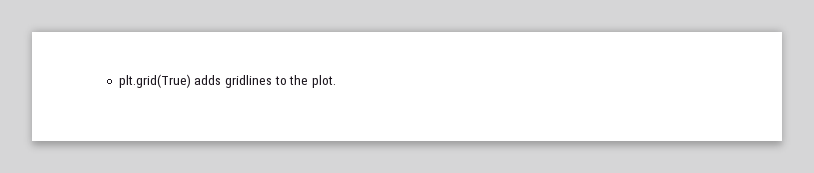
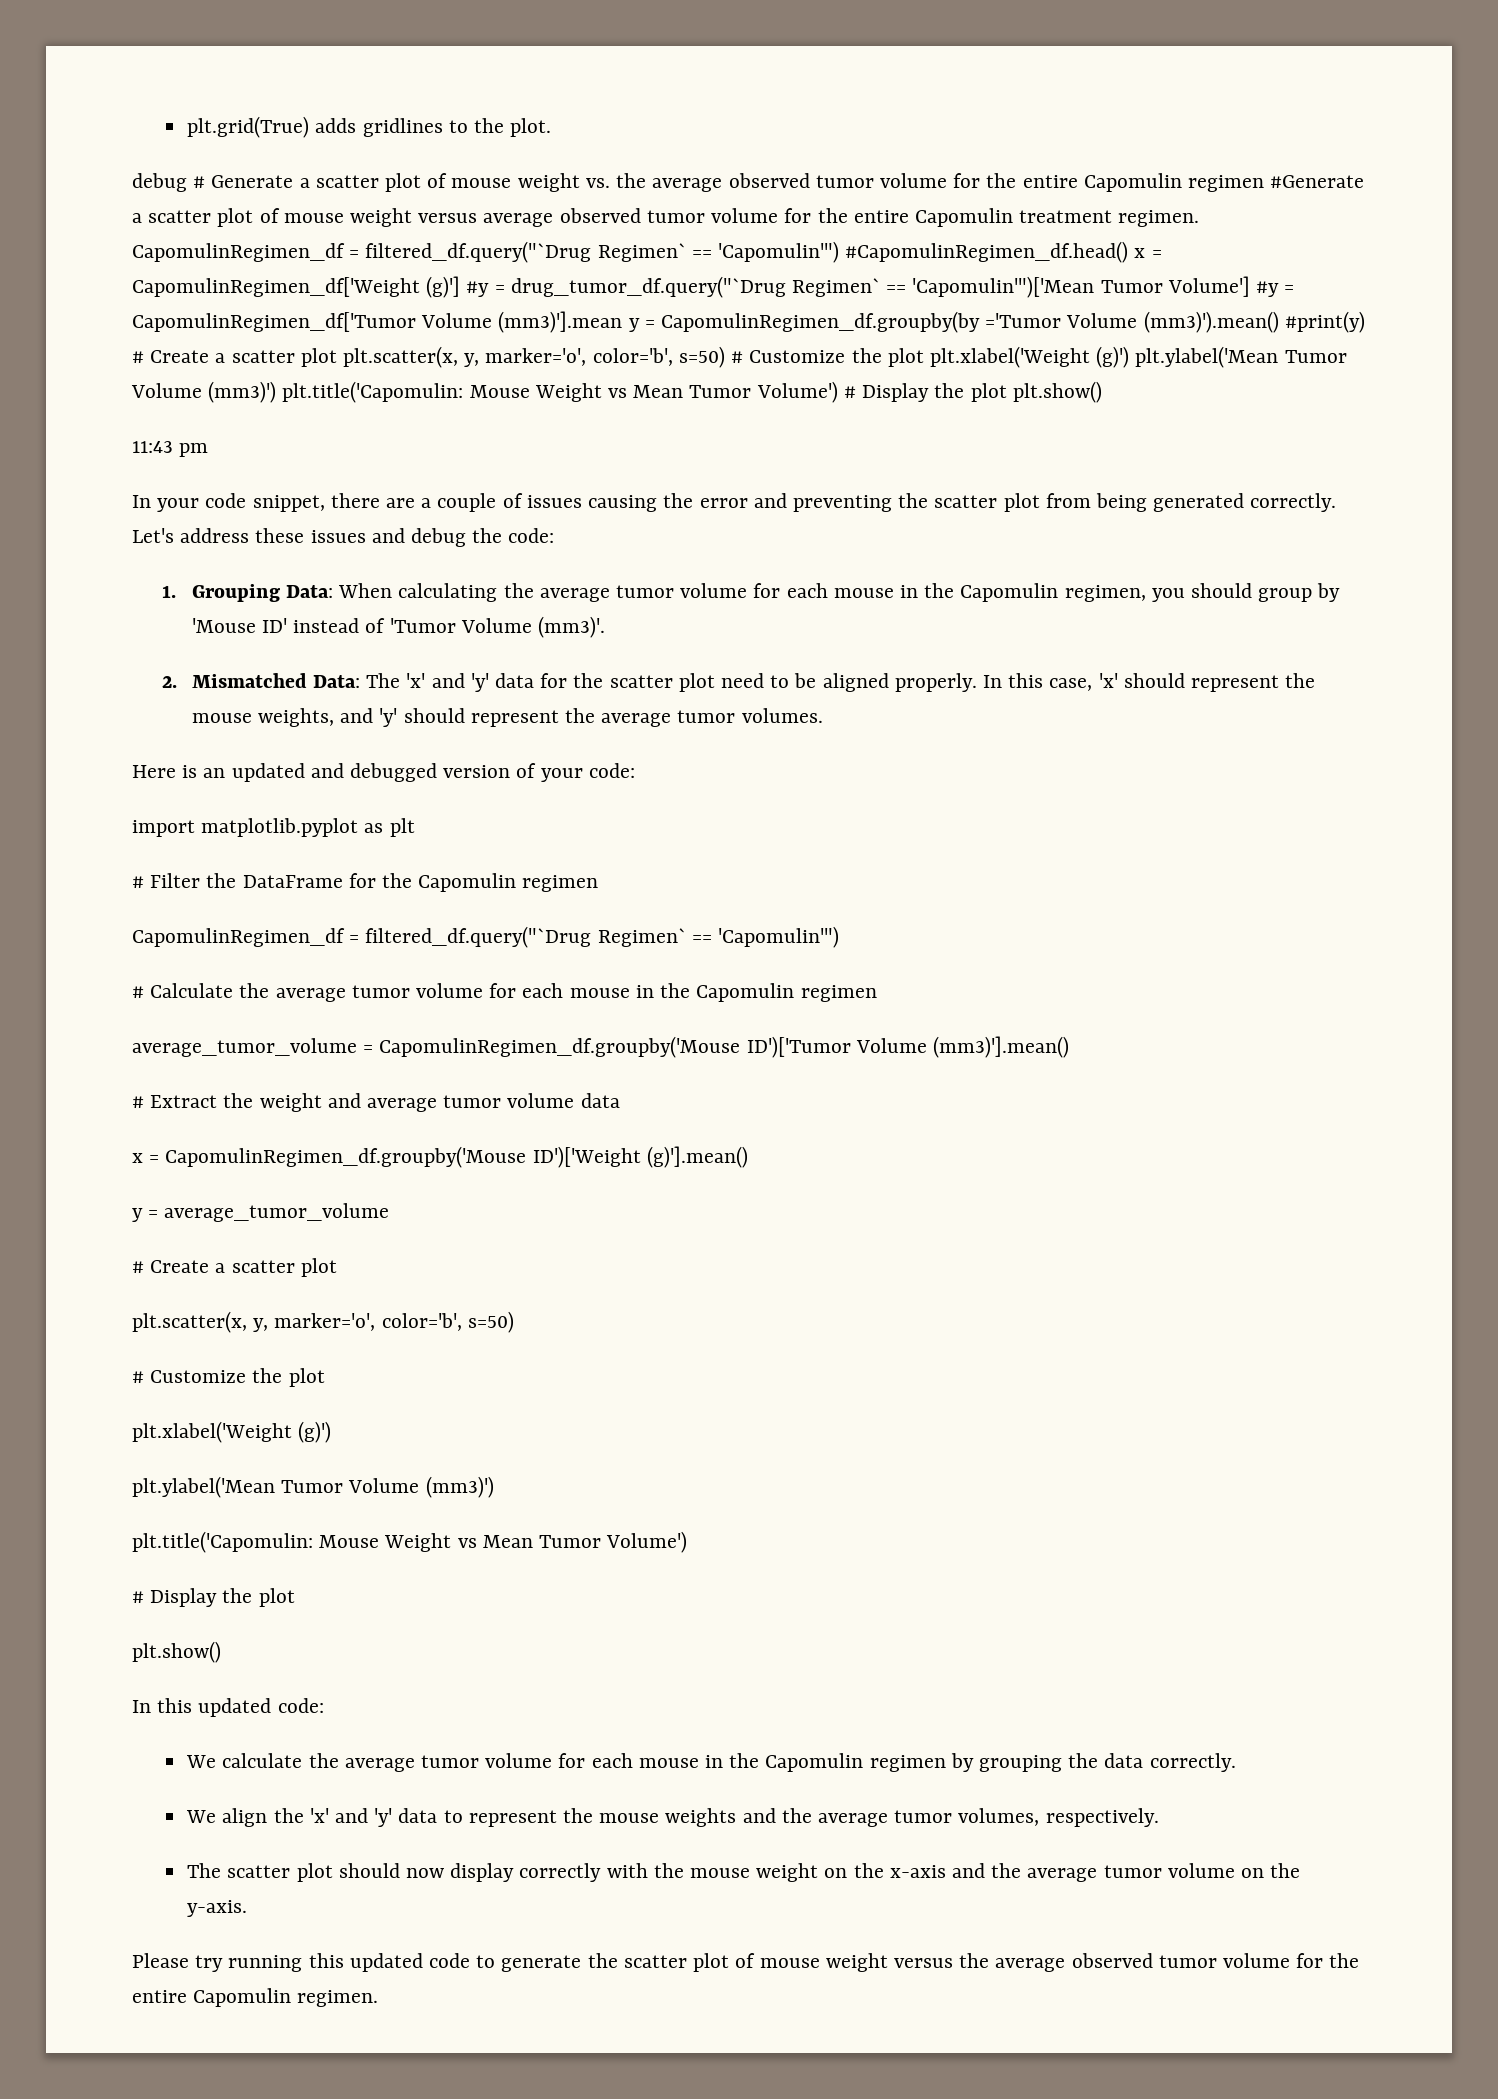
(336, 81) none -> [132,173,1365,192] [132,208,1200,227] [132,241,1162,263] [132,276,1295,298] [132,311,1365,333] [132,346,1347,368] [131,381,1102,403] [132,441,209,457] [132,493,1337,512] [132,528,555,547] [161,583,1341,602] [191,616,605,638] [161,673,1316,692] [191,708,823,727] [132,763,635,782] [132,818,415,837] [132,873,599,892] [132,926,840,948] [132,983,877,1002] [132,1036,1070,1058] [132,1093,620,1112] [132,1146,748,1168] [132,1203,390,1222] [132,1258,337,1277] [132,1311,514,1333] [132,1368,325,1387] [132,1421,332,1443] [132,1476,494,1498] [132,1531,688,1553] [132,1588,295,1607] [132,1641,221,1663] [132,1698,324,1717] [186,1753,1236,1772] [186,1808,1159,1827] [187,1863,1301,1882] [187,1900,248,1917] [132,1953,1360,1972] [132,1988,379,2007] // debug # Generate a scatter plot of mouse weight vs. the average observed tumor volume for the entire Capomulin regimen #Generate a scatter plot of mouse weight versus average observed tumor volume for the entire Capomulin treatment regimen. CapomulinRegimen_df = filtered_df.query("`Drug Regimen` == 'Capomulin'") #CapomulinRegimen_df.head() x = CapomulinRegimen_df['Weight (g)'] #y = drug_tumor_df.query("`Drug Regimen` == 'Capomulin'")['Mean Tumor Volume'] #y = CapomulinRegimen_df['Tumor Volume (mm3)'].mean y = CapomulinRegimen_df.groupby(by ='Tumor Volume (mm3)').mean() #print(y) # Create a scatter plot plt.scatter(x, y, marker='o', color='b', s=50) # Customize the plot plt.xlabel('Weight (g)') plt.ylabel('Mean Tumor Volume (mm3)') plt.title('Capomulin: Mouse Weight vs Mean Tumor Volume') # Display the plot plt.show() // 11:43 pm // In your code snippet, there are a couple of issues causing the error and preventing the scatter plot from being generated correctly. Let's address these issues and debug the code: // 1. Grouping Data: When calculating the average tumor volume for each mouse in the Capomulin regimen, you should group by 'Mouse ID' instead of 'Tumor Volume (mm3)'. // 2. Mismatched Data: The 'x' and 'y' data for the scatter plot need to be aligned properly. In this case, 'x' should represent the mouse weights, and 'y' should represent the average tumor volumes. // Here is an updated and debugged version of your code: // import matplotlib.pyplot as plt // # Filter the DataFrame for the Capomulin regimen // CapomulinRegimen_df = filtered_df.query("`Drug Regimen` == 'Capomulin'") // # Calculate the average tumor volume for each mouse in the Capomulin regimen // average_tumor_volume = CapomulinRegimen_df.groupby('Mouse ID')['Tumor Volume (mm3)'].mean() // # Extract the weight and average tumor volume data // x = CapomulinRegimen_df.groupby('Mouse ID')['Weight (g)'].mean() // y = average_tumor_volume // # Create a scatter plot // plt.scatter(x, y, marker='o', color='b', s=50) // # Customize the plot // plt.xlabel('Weight (g)') // plt.ylabel('Mean Tumor Volume (mm3)') // plt.title('Capomulin: Mouse Weight vs Mean Tumor Volume') // # Display the plot // plt.show() // In this updated code: // We calculate the average tumor volume for each mouse in the Capomulin regimen by grouping the data correctly. // We align the 'x' and 'y' data to represent the mouse weights and the average tumor volumes, respectively. // The scatter plot should now display correctly with the mouse weight on the x-axis and the average tumor volume on the y-axis. // Please try running this updated code to generate the scatter plot of mouse weight versus the average observed tumor volume for the entire Capomulin regimen.

